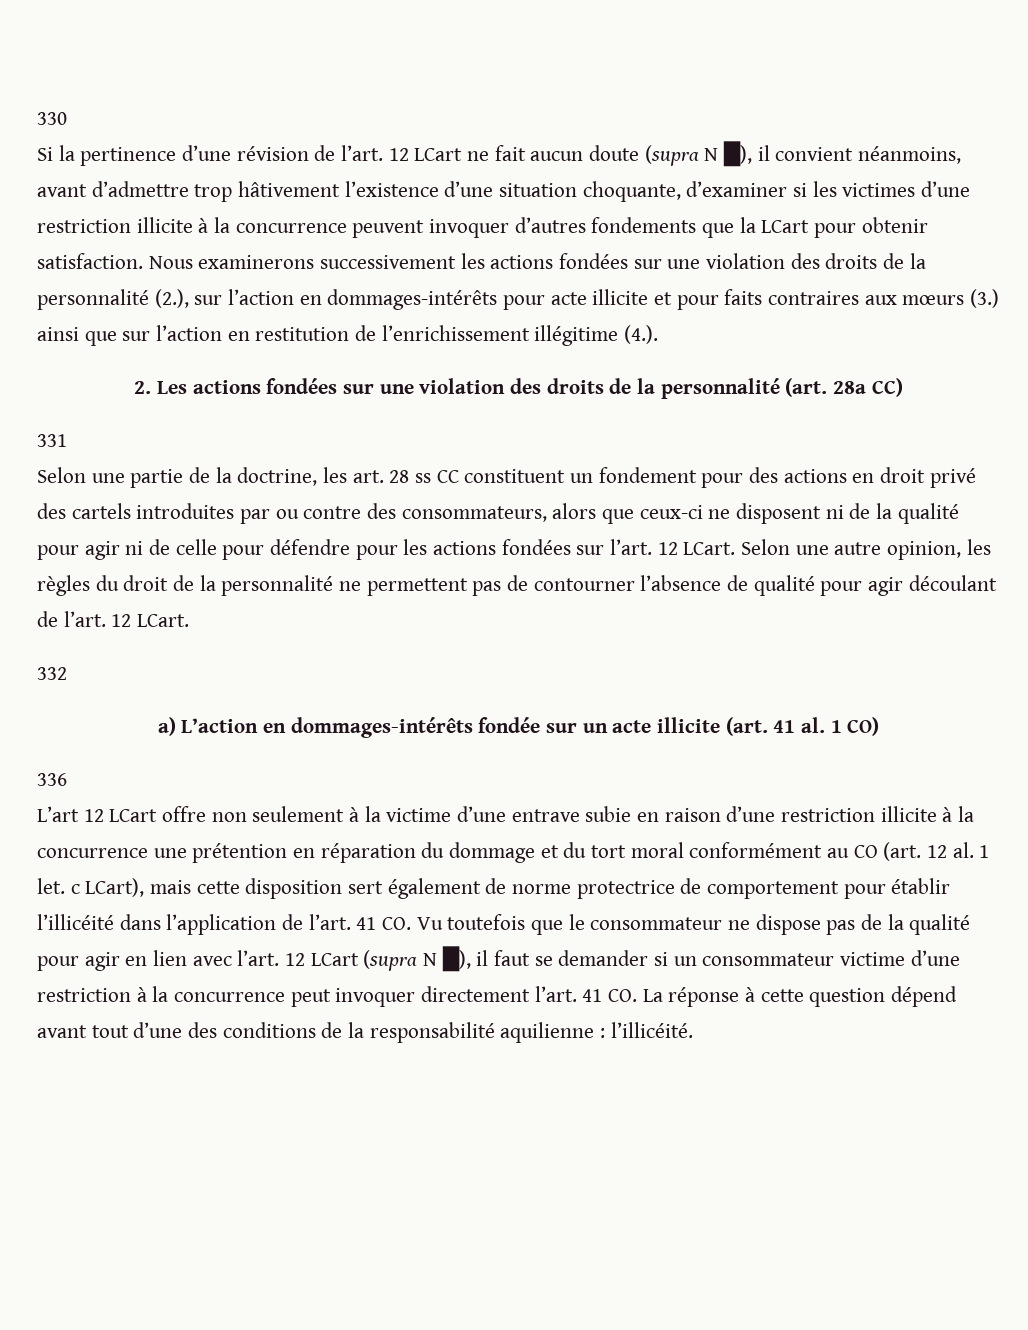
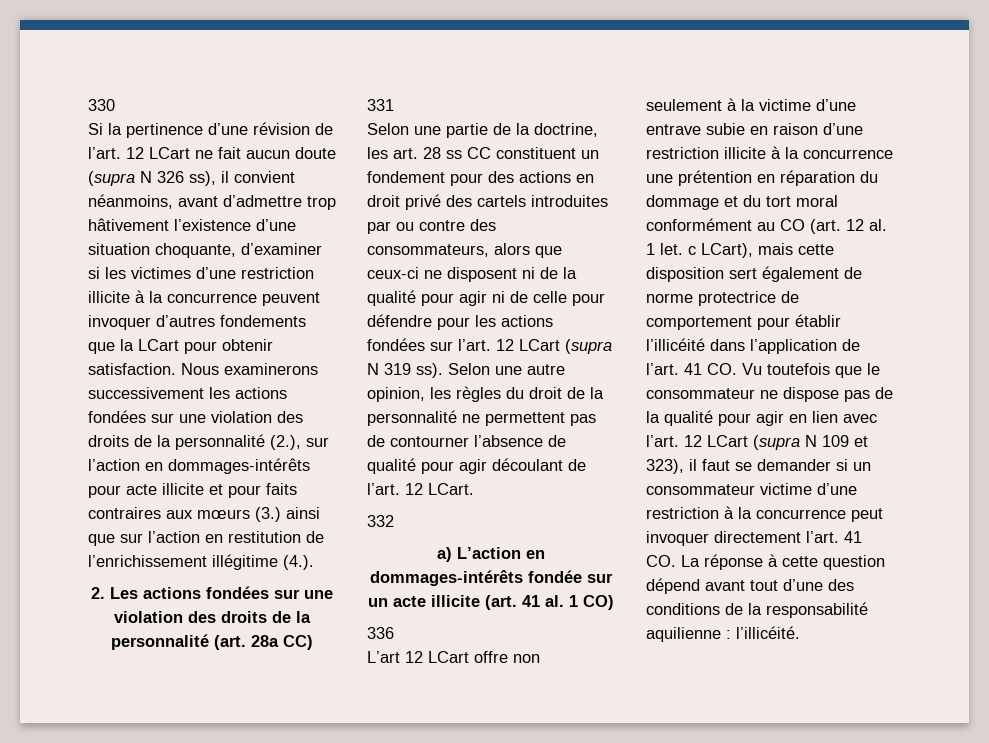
[723,141,753,167] █), -> [157,171,216,186] 326 ss),
[683,542,736,555] LCart. -> [519,339,612,354] [367,363,443,378] LCart (supra N 319 ss).
[441,946,471,972] █), -> [822,435,868,447] [646,459,684,474] 109 et 323),

